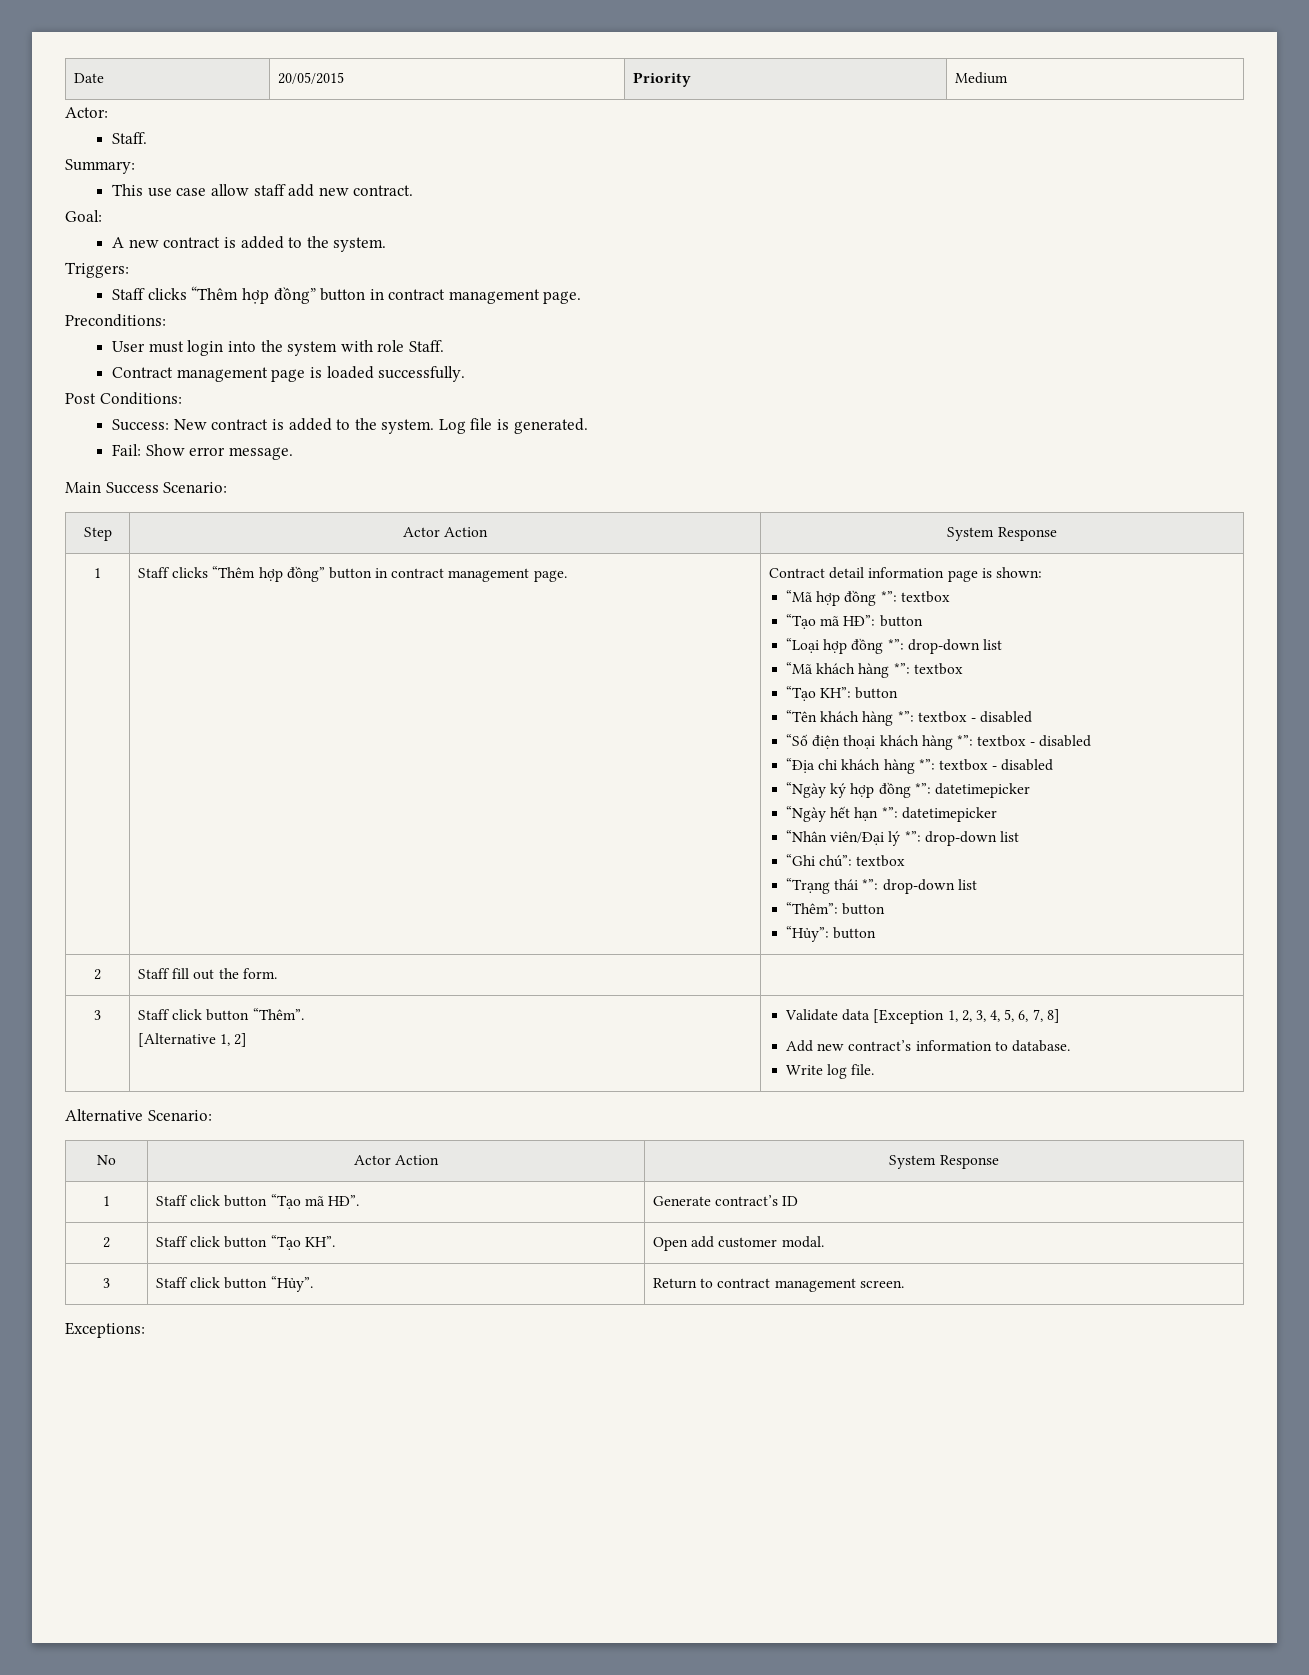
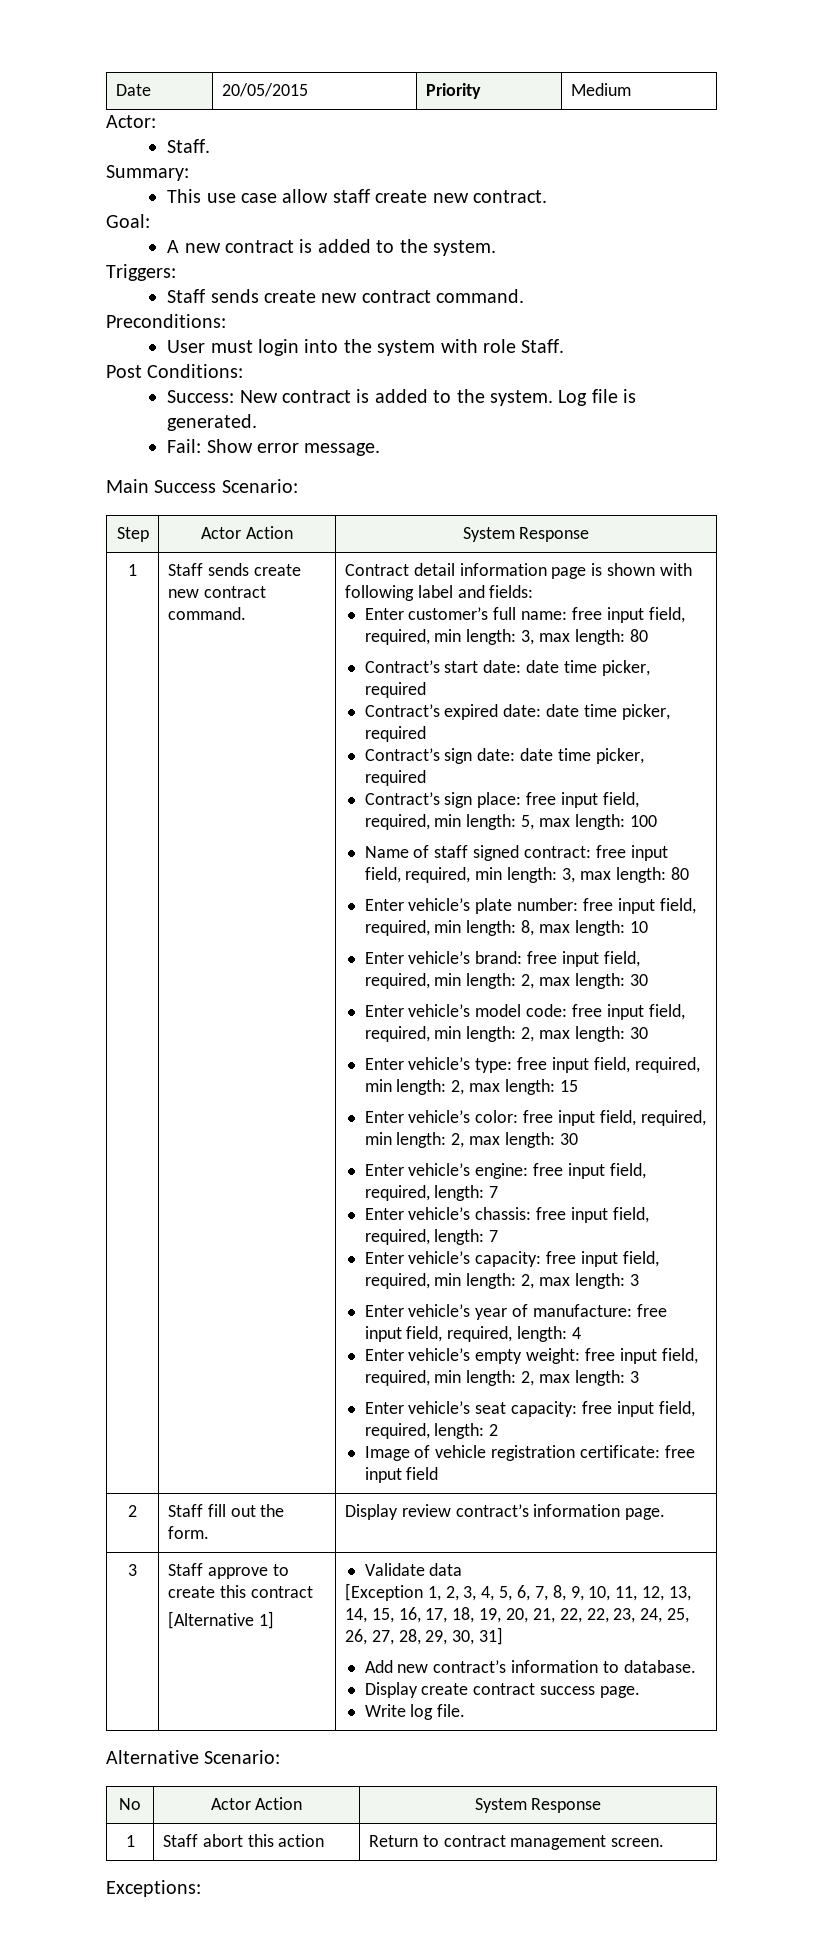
[288,184,315,197] add -> [375,190,428,203] create
[147,286,582,304] clicks “Thêm hợp đồng” button in contract management page. -> [210,289,525,303] sends create new contract command.
[112,366,466,382] // Contract management page is loaded successfully. -> (565, 346) none
[172,566,567,582] clicks “Thêm hợp đồng” button in contract management page. -> [207,563,301,576] [167,586,266,598] [167,607,246,620] sends create new contract command.
[995,567,1042,578] [785,590,950,606] [785,614,923,629] [785,638,1002,654] [785,662,963,678] [785,686,899,701] [785,710,1033,726] [785,734,1092,750] [785,758,1054,774] [785,782,1030,798] [785,806,997,822] [785,830,1019,846] [785,854,906,867] [785,878,977,894] [785,902,886,915] [785,926,877,942] shown: // “Mã hợp đồng *”: textbox // “Tạo mã HĐ”: button // “Loại hợp đồng *”: drop-down list // “Mã khách hàng *”: textbox // “Tạo KH”: button // “Tên khách hàng *”: textbox - disabled // “Số điện thoại khách hàng *”: textbox - disabled // “Địa chỉ khách hàng *”: textbox - disabled // “Ngày ký hợp đồng *”: datetimepicker // “Ngày hết hạn *”: datetimepicker // “Nhân viên/Đại lý *”: drop-down list // “Ghi chú”: textbox // “Trạng thái *”: drop-down list // “Thêm”: button // “Hủy”: button -> [607,563,692,576] [344,585,534,601] [364,607,685,623] [364,629,648,645] [364,660,650,676] [364,682,426,698] [364,704,670,720] [364,726,426,742] [364,748,644,764] [364,770,426,786] [364,792,639,808] [364,814,657,830] [364,845,668,861] [364,867,689,883] [364,898,696,914] [364,920,648,936] [364,951,640,967] [364,973,648,989] [364,1004,685,1020] [364,1026,648,1042] [364,1057,700,1073] [364,1079,578,1095] [364,1110,706,1126] [364,1132,578,1148] [364,1163,646,1179] [364,1185,499,1201] [364,1207,649,1223] [364,1229,499,1245] [364,1251,659,1267] [364,1273,639,1289] [364,1304,667,1320] [364,1326,582,1342] [364,1348,698,1364] [364,1370,639,1386] [364,1401,695,1417] [364,1423,499,1439] [364,1445,695,1461] [364,1467,439,1483] shown with following label and fields: // Enter customer’s full name: free input field, required, min length: 3, max length: 80 // Contract’s start date: date time picker, required // Contract’s expired date: date time picker, required // Contract’s sign date: date time picker, required // Contract’s sign place: free input field, required, min length: 5, max length: 100 // Name of staff signed contract: free input field, required, min length: 3, max length: 80 // Enter vehicle’s plate number: free input field, required, min length: 8, max length: 10 // Enter vehicle’s brand: free input field, required, min length: 2, max length: 30 // Enter vehicle’s model code: free input field, required, min length: 2, max length: 30 // Enter vehicle’s type: free input field, required, min length: 2, max length: 15 // Enter vehicle’s color: free input field, required, min length: 2, max length: 30 // Enter vehicle’s engine: free input field, required, length: 7 // Enter vehicle’s chassis: free input field, required, length: 7 // Enter vehicle’s capacity: free input field, required, min length: 2, max length: 3 // Enter vehicle’s year of manufacture: free input field, required, length: 4 // Enter vehicle’s empty weight: free input field, required, min length: 2, max length: 3 // Enter vehicle’s seat capacity: free input field, required, length: 2 // Image of vehicle registration certificate: free input field
[94,1010,101,1020] [137,1008,304,1021] // 3 | Staff click button “Thêm”. -> [344,1504,666,1520] [128,1564,137,1576] [167,1563,289,1579] [167,1585,313,1598] Display review contract’s information page. // 3 | Staff approve to create this contract
[220,1033,248,1047] 1, 2] -> [258,1611,274,1629] 1]
(871, 1015) none -> (463, 1569) //
[1046,1009,1060,1023] 8] -> [552,1585,691,1601] [344,1607,690,1623] [344,1627,504,1645] 8, 9, 10, 11, 12, 13, 14, 15, 16, 17, 18, 19, 20, 21, 22, 22, 23, 24, 25, 26, 27, 28, 29, 30, 31]
(1070, 1046) none -> [364,1682,641,1698] // Display create contract success page.
[190,1194,359,1209] [652,1195,799,1206] [103,1237,110,1248] [155,1235,335,1250] [652,1236,824,1251] [103,1278,110,1288] [155,1276,313,1292] click button “Tạo mã HĐ”. | Generate contract’s ID // 2 | Staff click button “Tạo KH”. | Open add customer modal. // 3 | Staff click button “Hủy”. -> [202,1834,325,1847] abort this action

